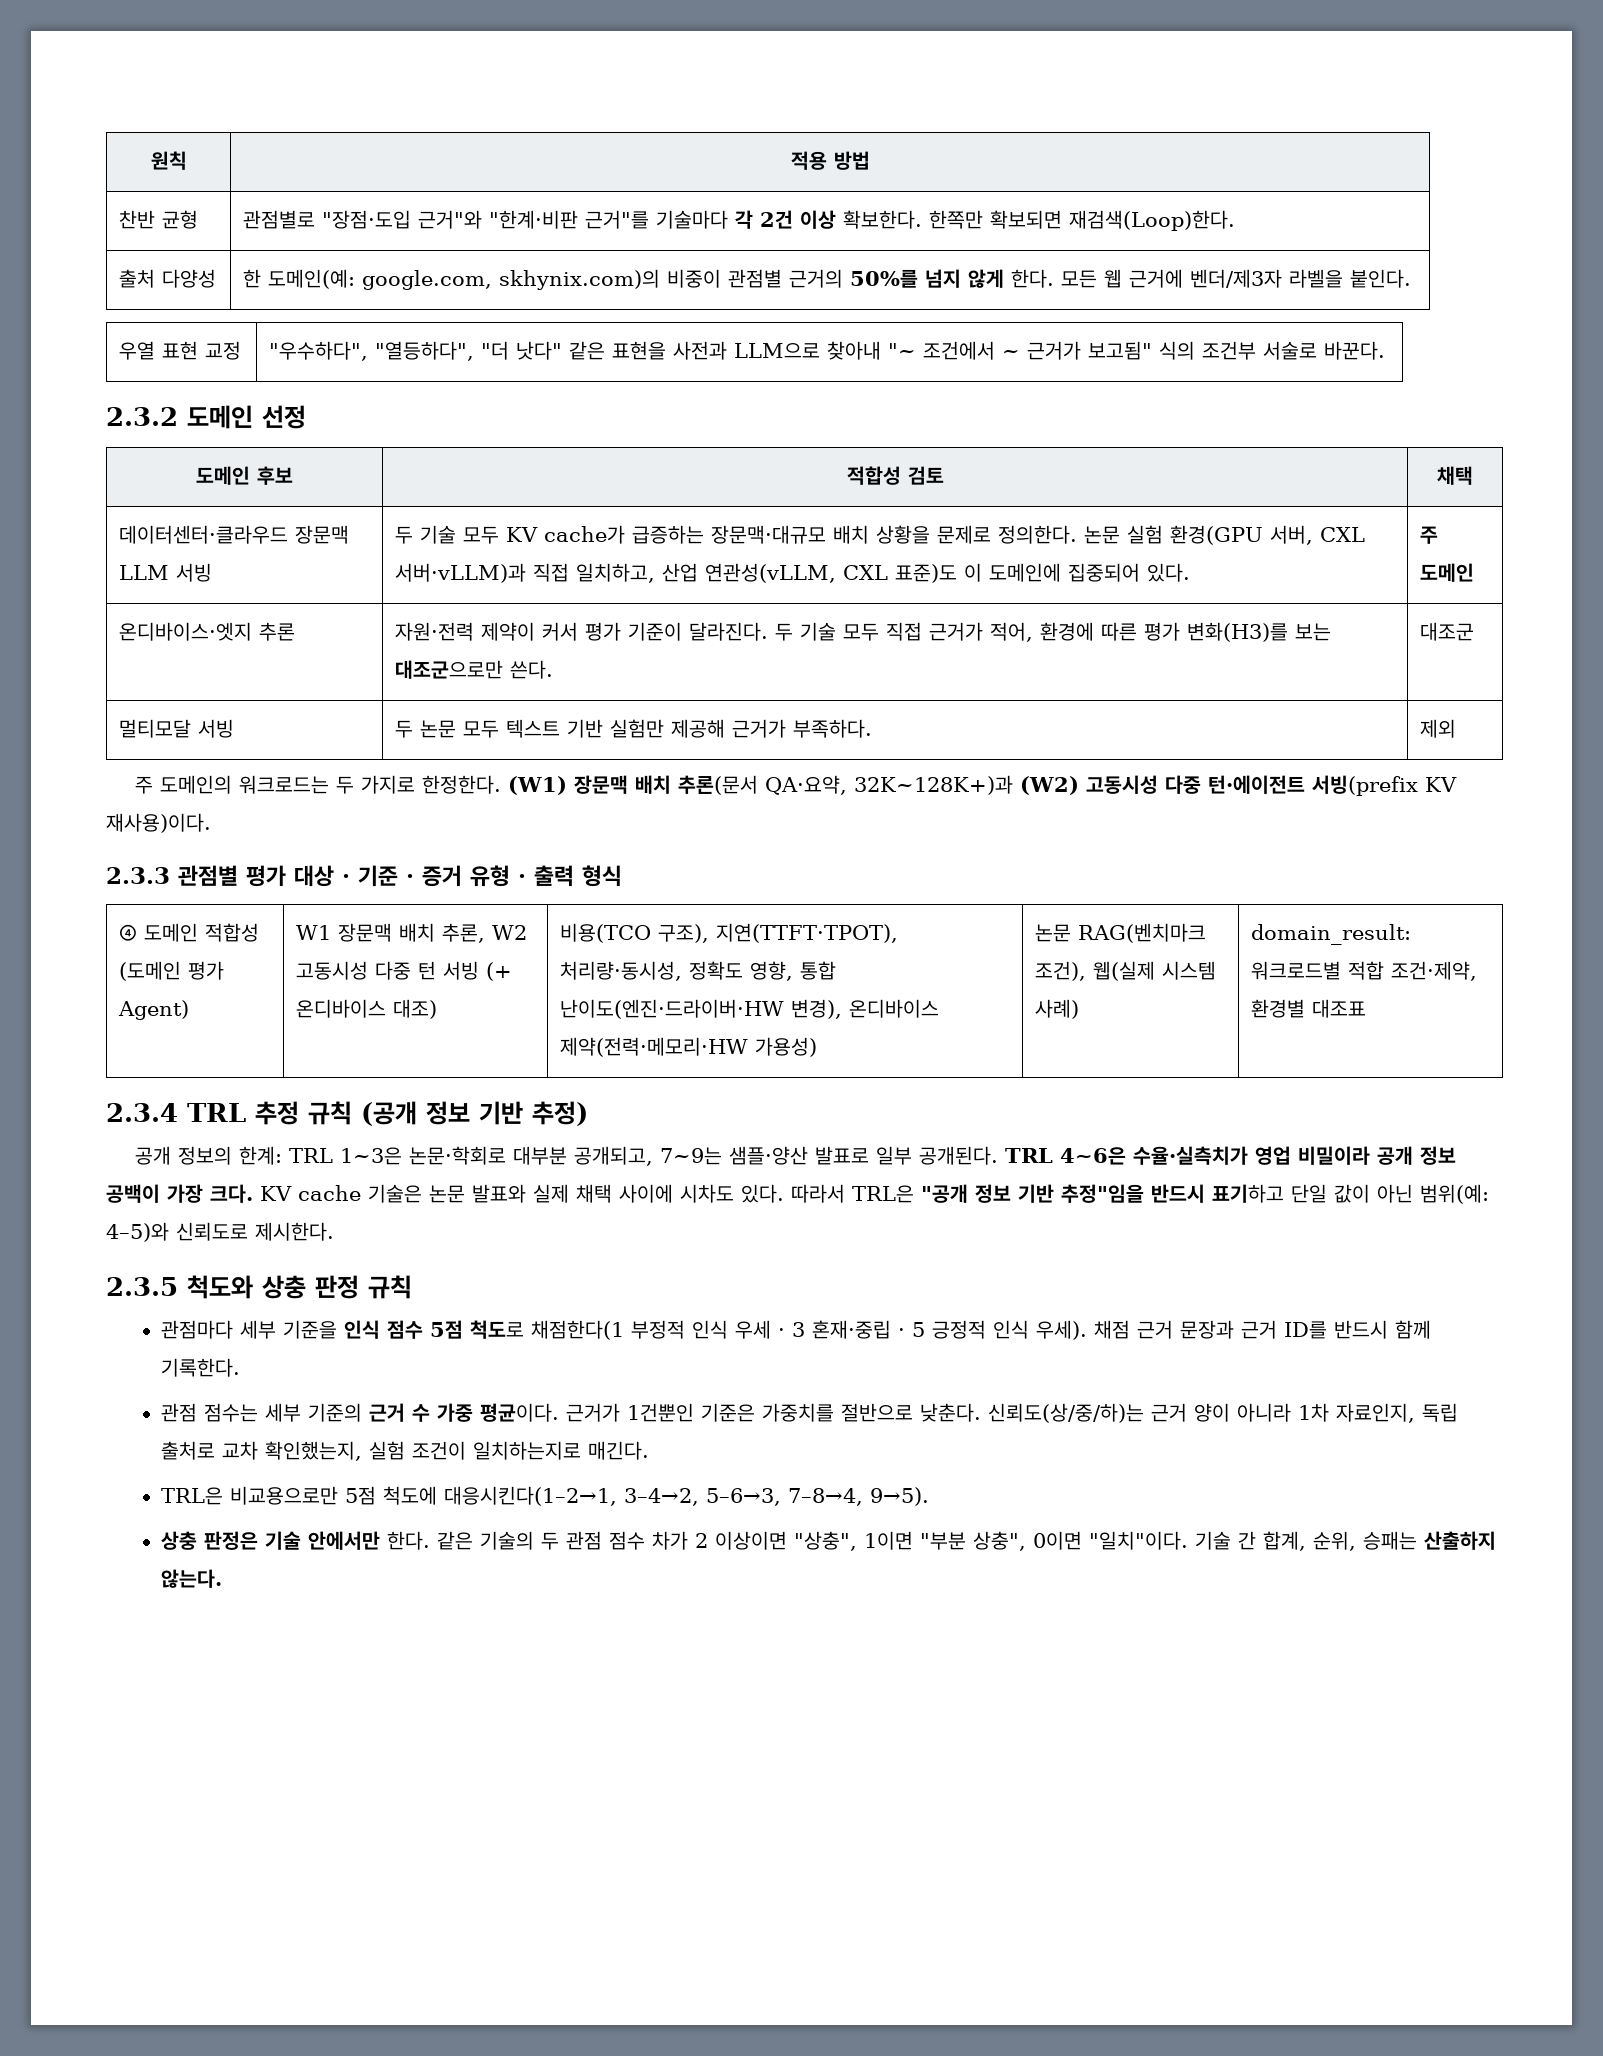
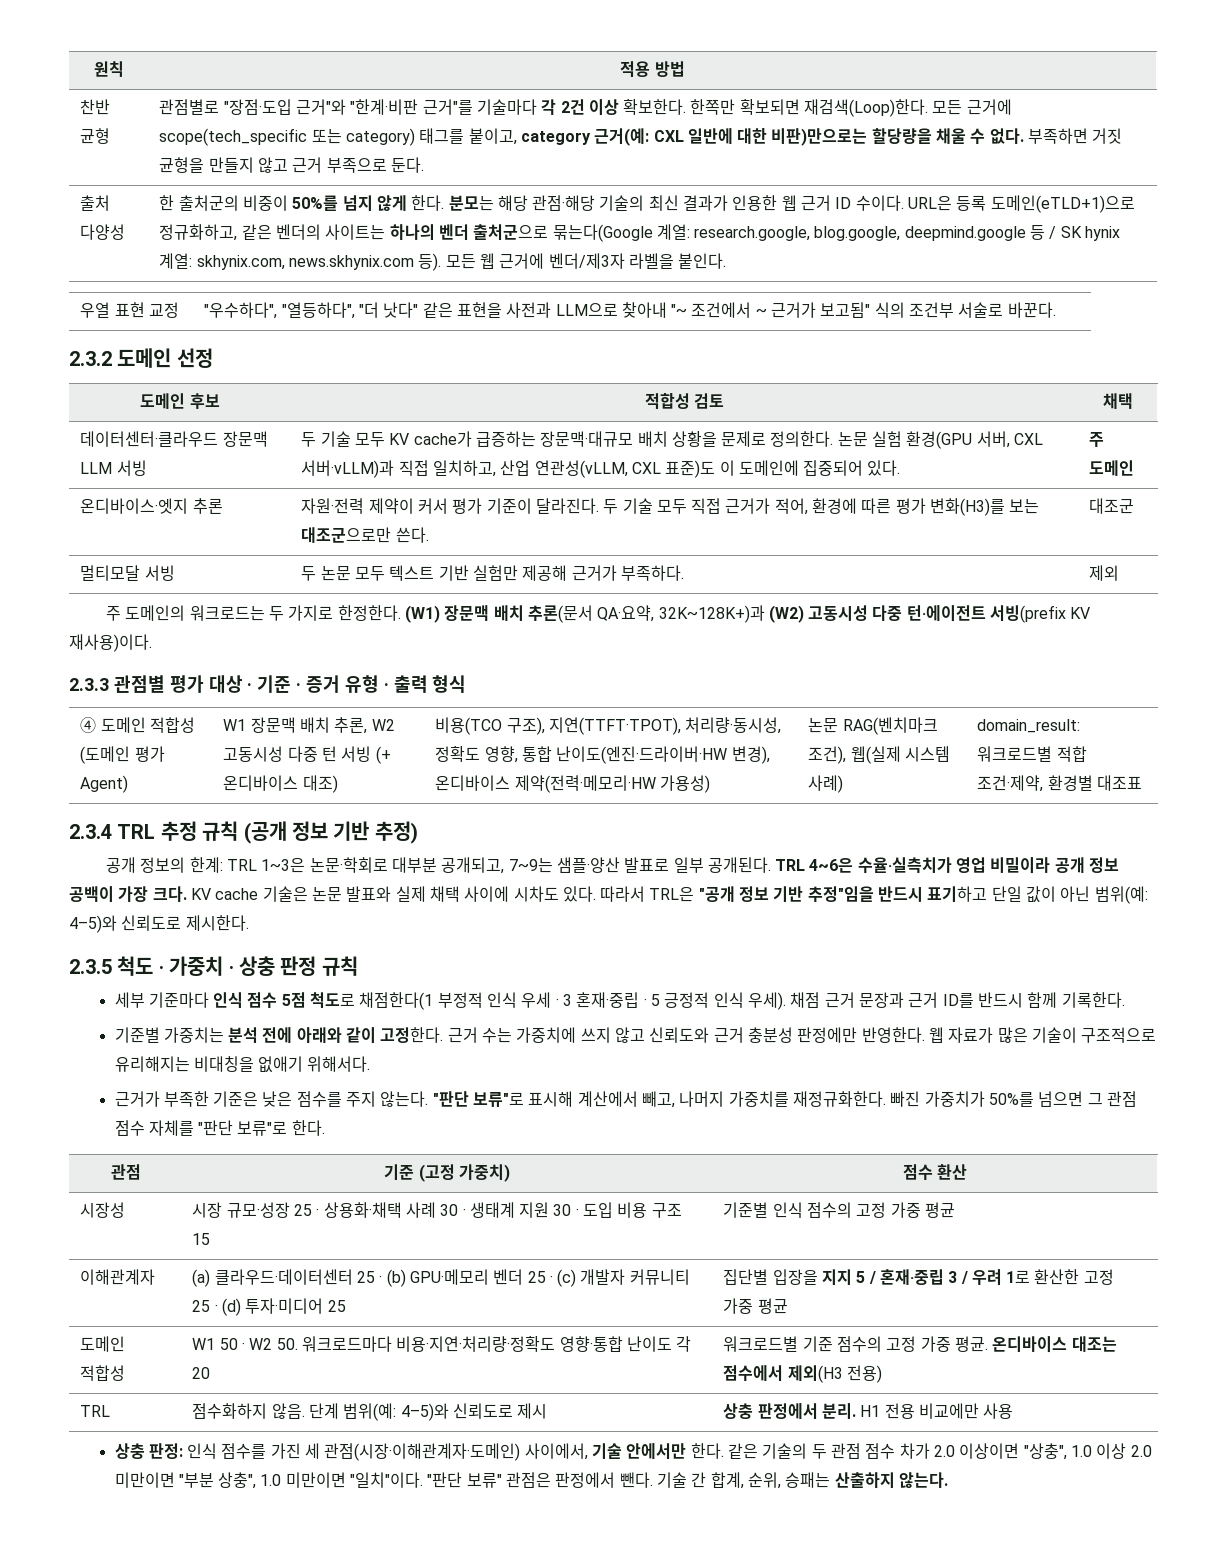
[119,269,217,288] [243,269,1055,290] // 출처 다양성 | 한 도메인(예: google.com, skhynix.com)의 비중이 관점별 근거의 50%를 넘지 않게 한다. -> [932,99,1012,115] [159,128,1123,146] [159,157,424,173] [80,195,111,211] [80,224,126,240] [159,195,1135,213] [159,224,1121,242] [159,253,442,271] 모든 근거에 scope(tech_specific 또는 category) 태그를 붙이고, category 근거(예: CXL 일반에 대한 비판)만으로는 할당량을 채울 수 없다. 부족하면 거짓 균형을 만들지 않고 근거 부족으로 둔다. // 출처 다양성 | 한 출처군의 비중이 50%를 넘지 않게 한다. 분모는 해당 관점·해당 기술의 최신 결과가 인용한 웹 근거 ID 수이다. URL은 등록 도메인(eTLD+1)으로 정규화하고, 같은 벤더의 사이트는 하나의 벤더 출처군으로 묶는다(Google 계열: research.google, blog.google, deepmind.google 등 / SK hynix 계열: skhynix.com, news.skhynix.com 등).
[187,1275,253,1299] 척도와 -> [117,956,234,976] 척도 · 가중치 ·
[161,1320,338,1339] 관점마다 세부 기준을 -> [114,992,209,1008] 세부 기준마다
[161,1403,1459,1423] [161,1441,650,1461] [161,1486,930,1506] [161,1531,259,1550] 관점 점수는 세부 기준의 근거 수 가중 평균이다. 근거가 1건뿐인 기준은 가중치를 절반으로 낮춘다. 신뢰도(상/중/하)는 근거 양이 아니라 1차 자료인지, 독립 출처로 교차 확인했는지, 실험 조건이 일치하는지로 매긴다. // TRL은 비교용으로만 5점 척도에 대응시킨다(1–2→1, 3–4→2, 5–6→3, 7–8→4, 9→5). // 상충 판정은 -> [114,1027,1157,1044] [114,1056,371,1073] [114,1091,1137,1108] [114,1120,325,1136] [110,1164,141,1180] [384,1164,510,1182] [902,1164,968,1180] [80,1202,126,1218] [192,1202,682,1218] [192,1233,211,1245] [723,1202,955,1218] [80,1269,156,1285] [192,1269,690,1287] [192,1298,346,1316] [723,1269,1114,1286] [723,1298,788,1314] [80,1336,126,1352] [80,1365,126,1381] [192,1336,692,1352] [192,1367,211,1379] [723,1336,1117,1353] [723,1365,882,1383] [80,1405,111,1417] [192,1403,548,1421] [723,1403,1014,1419] [114,1443,588,1461] 기준별 가중치는 분석 전에 아래와 같이 고정한다. 근거 수는 가중치에 쓰지 않고 신뢰도와 근거 충분성 판정에만 반영한다. 웹 자료가 많은 기술이 구조적으로 유리해지는 비대칭을 없애기 위해서다. // 근거가 부족한 기준은 낮은 점수를 주지 않는다. "판단 보류"로 표시해 계산에서 빼고, 나머지 가중치를 재정규화한다. 빠진 가중치가 50%를 넘으면 그 관점 점수 자체를 "판단 보류"로 한다. // 관점 | 기준 (고정 가중치) | 점수 환산 // 시장성 | 시장 규모·성장 25 · 상용화·채택 사례 30 · 생태계 지원 30 · 도입 비용 구조 15 | 기준별 인식 점수의 고정 가중 평균 // 이해관계자 | (a) 클라우드·데이터센터 25 · (b) GPU·메모리 벤더 25 · (c) 개발자 커뮤니티 25 · (d) 투자·미디어 25 | 집단별 입장을 지지 5 / 혼재·중립 3 / 우려 1로 환산한 고정 가중 평균 // 도메인 적합성 | W1 50 · W2 50. 워크로드마다 비용·지연·처리량·정확도 영향·통합 난이도 각 20 | 워크로드별 기준 점수의 고정 가중 평균. 온디바이스 대조는 점수에서 제외(H3 전용) // TRL | 점수화하지 않음. 단계 범위(예: 4–5)와 신뢰도로 제시 | 상충 판정에서 분리. H1 전용 비교에만 사용 // 상충 판정: 인식 점수를 가진 세 관점(시장·이해관계자·도메인) 사이에서,
[695,1533,709,1548] 2 -> [933,1445,955,1457] 2.0
[864,1531,1189,1551] 1이면 "부분 상충", 0이면 "일치"이다. -> [1070,1443,1152,1459] [114,1472,653,1489] 1.0 이상 2.0 미만이면 "부분 상충", 1.0 미만이면 "일치"이다. "판단 보류" 관점은 판정에서 뺀다.

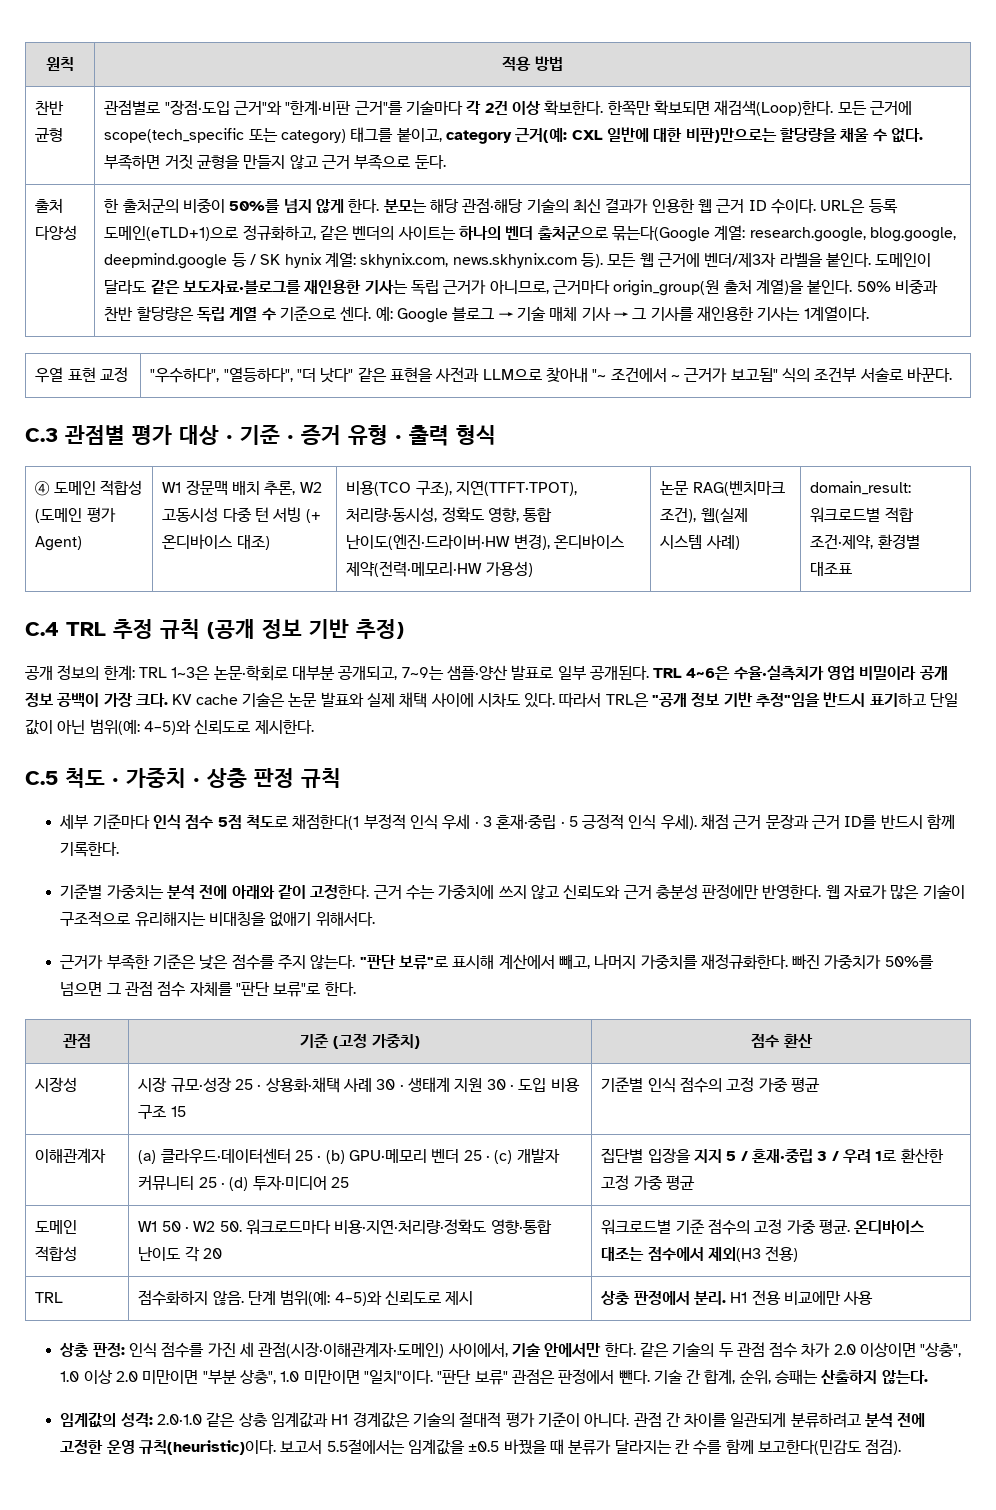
(727, 261) none -> [875,253,932,267] [104,279,938,296] [104,306,869,323] 도메인이 달라도 같은 보도자료·블로그를 재인용한 기사는 독립 근거가 아니므로, 근거마다 origin_group(원 출처 계열)을 붙인다. 50% 비중과 찬반 할당량은 독립 계열 수 기준으로 센다. 예: Google 블로그 → 기술 매체 기사 → 그 기사를 재인용한 기사는 1계열이다.
[69,348,213,368] [140,393,220,409] [644,393,725,409] [1103,393,1133,409] [80,431,268,447] [80,460,147,476] [301,431,1044,449] [301,460,901,478] [1089,432,1105,447] [1089,460,1135,476] [80,498,223,514] [301,498,1040,516] [301,527,429,543] [1089,498,1135,514] [80,565,175,581] [301,565,684,581] [1089,565,1120,581] [105,605,1091,623] [69,634,152,652] [69,678,109,691] 2.3.2 도메인 선정 // 도메인 후보 | 적합성 검토 | 채택 // 데이터센터·클라우드 장문맥 LLM 서빙 | 두 기술 모두 KV cache가 급증하는 장문맥·대규모 배치 상황을 문제로 정의한다. 논문 실험 환경(GPU 서버, CXL 서버·vLLM)과 직접 일치하고, 산업 연관성(vLLM, CXL 표준)도 이 도메인에 집중되어 있다. | 주 도메인 // 온디바이스·엣지 추론 | 자원·전력 제약이 커서 평가 기준이 달라진다. 두 기술 모두 직접 근거가 적어, 환경에 따른 평가 변화(H3)를 보는 대조군으로만 쓴다. | 대조군 // 멀티모달 서빙 | 두 논문 모두 텍스트 기반 실험만 제공해 근거가 부족하다. | 제외 // 주 도메인의 워크로드는 두 가지로 한정한다. (W1) 장문맥 배치 추론(문서 QA·요약, 32K~128K+)과 (W2) 고동시성 다중 턴·에이전트 서빙(prefix KV 재사용)이다. // 2.3.3 -> [25,428,58,442] C.3
[69,824,112,839] 2.3.4 -> [25,622,59,636] C.4
[69,959,112,974] 2.3.5 -> [25,771,58,785] C.5
(948, 1480) none -> [60,1412,926,1428] [60,1439,902,1455] // 임계값의 성격: 2.0·1.0 같은 상충 임계값과 H1 경계값은 기술의 절대적 평가 기준이 아니다. 관점 간 차이를 일관되게 분류하려고 분석 전에 고정한 운영 규칙(heuristic)이다. 보고서 5.5절에서는 임계값을 ±0.5 바꿨을 때 분류가 달라지는 칸 수를 함께 보고한다(민감도 점검).

